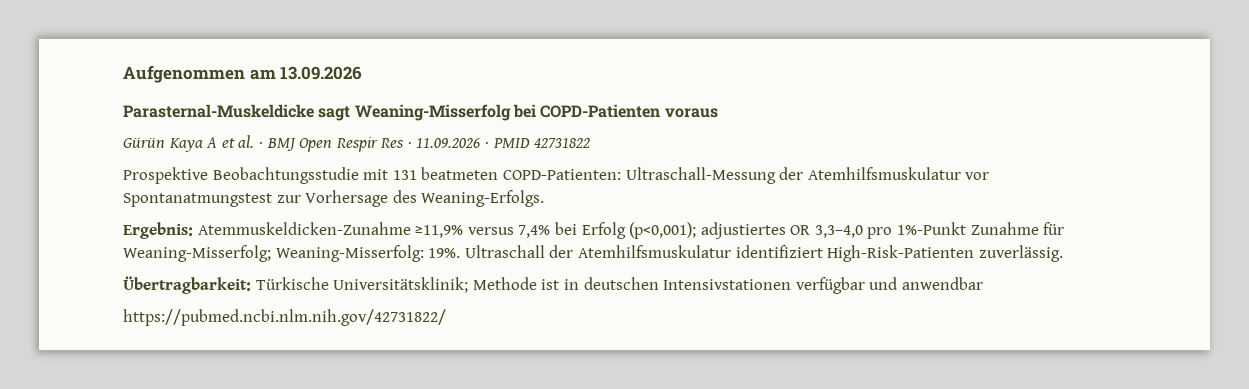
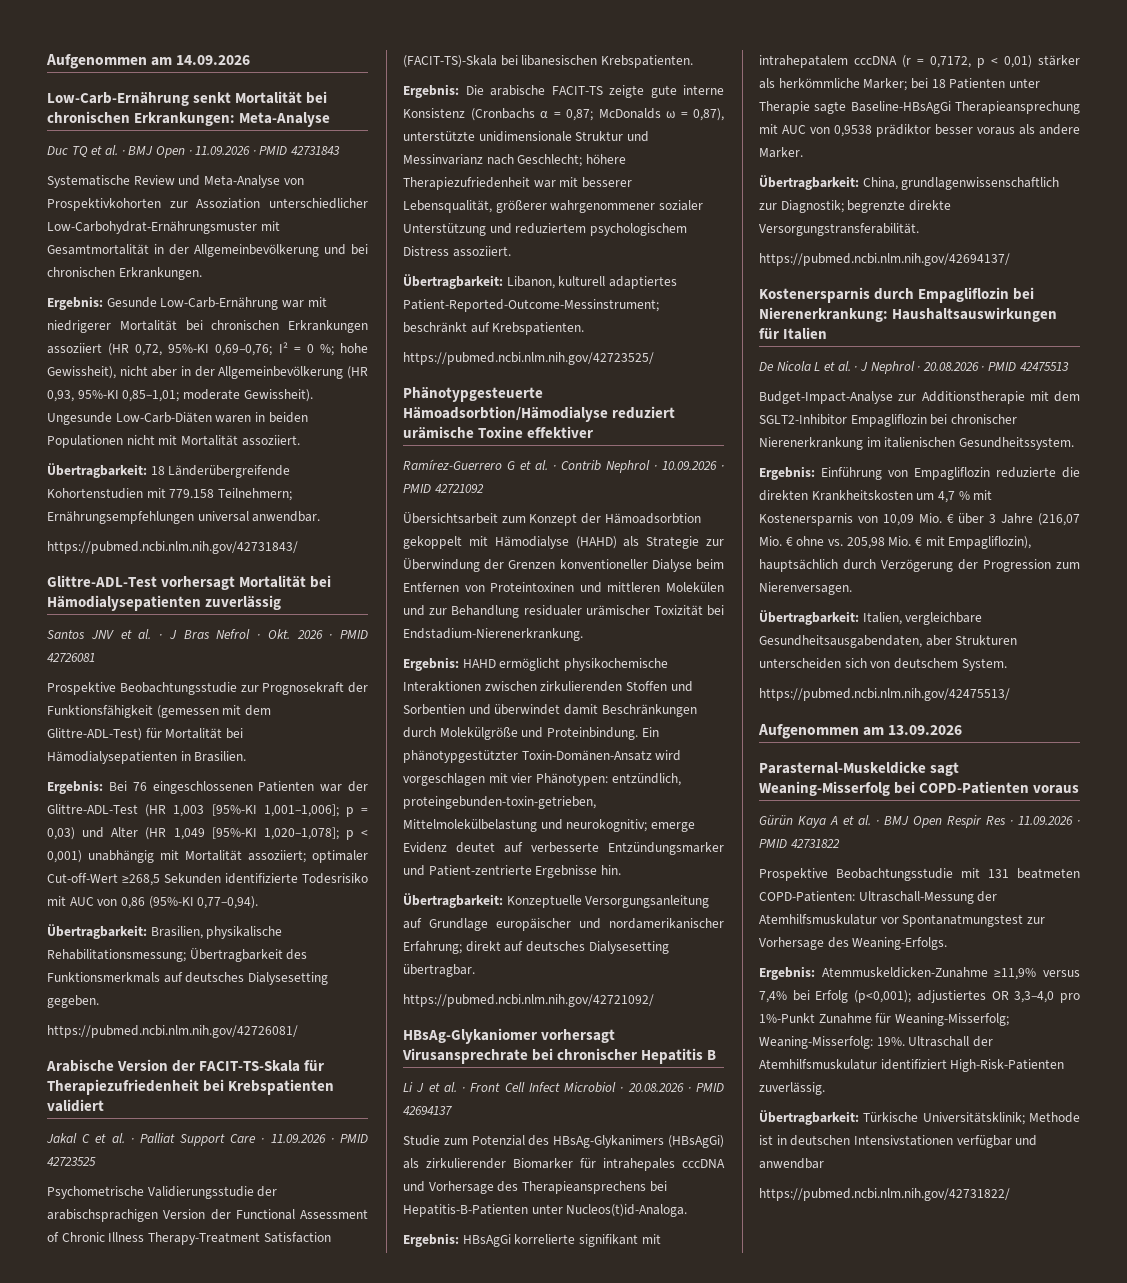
[123,65,276,83] Aufgenommen am -> [46,54,251,69] [47,91,328,106] [47,111,331,127] [47,145,341,158] [47,175,304,188] [47,198,368,211] [47,221,280,234] [47,244,368,257] [47,267,202,280] [47,296,327,310] [47,320,368,333] [47,342,368,356] [47,366,368,379] [47,389,313,402] [47,412,308,425] [47,435,300,448] [47,463,291,478] [47,488,292,501] [47,511,321,524] [47,541,298,554] [47,575,332,590] [47,595,282,611] [47,629,368,639] [47,653,95,662] [47,682,368,695] [47,705,271,718] [47,728,243,741] [47,751,247,764] [47,780,368,794] [47,804,368,817] [47,827,368,840] [47,850,368,863] [47,873,368,886] [47,896,259,909] [47,924,283,939] [47,948,308,962] [47,972,328,985] [47,995,99,1008] [47,1025,298,1038] [46,1059,325,1072] [47,1079,335,1095] [47,1099,104,1112] [46,1133,368,1146] [47,1157,96,1166] [47,1186,278,1199] [47,1209,368,1222] [47,1232,331,1245] [403,55,693,68] [403,84,724,98] [403,108,724,121] [403,131,649,142] [403,154,626,167] [403,177,632,190] [403,200,703,213] [403,223,687,236] [403,246,511,257] [403,274,677,289] [403,299,659,312] [403,322,585,335] [403,352,654,365] [403,387,543,402] [403,406,676,422] [403,426,594,439] [403,459,724,473] [403,484,484,493] [403,512,701,526] [403,536,724,549] [403,558,724,572] [403,582,724,593] [403,605,724,618] [403,628,583,641] [403,657,668,671] [403,681,693,692] [403,704,697,717] [403,727,659,740] [403,750,682,763] [403,773,681,786] [403,796,596,809] [403,819,695,832] [403,842,724,855] [403,865,621,878] [403,893,710,908] [403,918,724,931] [403,941,669,954] [403,964,475,977] [403,994,654,1007] [403,1028,616,1044] [402,1048,717,1064] [403,1082,724,1093] [403,1106,452,1115] [403,1135,724,1148] [403,1158,725,1171] [403,1181,667,1194] [403,1204,688,1217] [403,1233,661,1247] [759,55,1080,68] [759,78,1040,91] [759,101,1080,114] [759,124,1080,137] [759,147,803,158] [759,175,1060,190] [759,200,951,213] [759,223,919,236] [759,253,1010,266] [759,287,1035,303] [759,307,1058,322] [759,327,828,340] [759,361,1069,374] [759,391,1080,404] [759,414,1017,427] [759,437,1074,450] [759,466,1080,480] [759,490,993,503] [759,513,1080,526] [759,536,1032,549] [759,559,1080,572] [759,582,852,595] [759,610,983,625] [759,635,1018,648] [759,658,1007,671] [759,688,1010,701] [758,724,885,739] Aufgenommen am 14.09.2026 // Low-Carb-Ernährung senkt Mortalität bei chronischen Erkrankungen: Meta-Analyse // Duc TQ et al. · BMJ Open · 11.09.2026 · PMID 42731843 // Systematische Review und Meta-Analyse von Prospektivkohorten zur Assoziation unterschiedlicher Low-Carbohydrat-Ernährungsmuster mit Gesamtmortalität in der Allgemeinbevölkerung und bei chronischen Erkrankungen. // Ergebnis: Gesunde Low-Carb-Ernährung war mit niedrigerer Mortalität bei chronischen Erkrankungen assoziiert (HR 0,72, 95%-KI 0,69–0,76; I² = 0 %; hohe Gewissheit), nicht aber in der Allgemeinbevölkerung (HR 0,93, 95%-KI 0,85–1,01; moderate Gewissheit). Ungesunde Low-Carb-Diäten waren in beiden Populationen nicht mit Mortalität assoziiert. // Übertragbarkeit: 18 Länderübergreifende Kohortenstudien mit 779.158 Teilnehmern; Ernährungsempfehlungen universal anwendbar. // https://pubmed.ncbi.nlm.nih.gov/42731843/ // Glittre-ADL-Test vorhersagt Mortalität bei Hämodialysepatienten zuverlässig // Santos JNV et al. · J Bras Nefrol · Okt. 2026 · PMID 42726081 // Prospektive Beobachtungsstudie zur Prognosekraft der Funktionsfähigkeit (gemessen mit dem Glittre-ADL-Test) für Mortalität bei Hämodialysepatienten in Brasilien. // Ergebnis: Bei 76 eingeschlossenen Patienten war der Glittre-ADL-Test (HR 1,003 [95%-KI 1,001–1,006]; p = 0,03) und Alter (HR 1,049 [95%-KI 1,020–1,078]; p < 0,001) unabhängig mit Mortalität assoziiert; optimaler Cut-off-Wert ≥268,5 Sekunden identifizierte Todesrisiko mit AUC von 0,86 (95%-KI 0,77–0,94). // Übertragbarkeit: Brasilien, physikalische Rehabilitationsmessung; Übertragbarkeit des Funktionsmerkmals auf deutsches Dialysesetting gegeben. // https://pubmed.ncbi.nlm.nih.gov/42726081/ // Arabische Version der FACIT-TS-Skala für Therapiezufriedenheit bei Krebspatienten validiert // Jakal C et al. · Palliat Support Care · 11.09.2026 · PMID 42723525 // Psychometrische Validierungsstudie der arabischsprachigen Version der Functional Assessment of Chronic Illness Therapy-Treatment Satisfaction (FACIT-TS)-Skala bei libanesischen Krebspatienten. // Ergebnis: Die arabische FACIT-TS zeigte gute interne Konsistenz (Cronbachs α = 0,87; McDonalds ω = 0,87), unterstützte unidimensionale Struktur und Messinvarianz nach Geschlecht; höhere Therapiezufriedenheit war mit besserer Lebensqualität, größerer wahrgenommener sozialer Unterstützung und reduziertem psychologischem Distress assoziiert. // Übertragbarkeit: Libanon, kulturell adaptiertes Patient-Reported-Outcome-Messinstrument; beschränkt auf Krebspatienten. // https://pubmed.ncbi.nlm.nih.gov/42723525/ // Phänotypgesteuerte Hämoadsorbtion/Hämodialyse reduziert urämische Toxine effektiver // Ramírez-Guerrero G et al. · Contrib Nephrol · 10.09.2026 · PMID 42721092 // Übersichtsarbeit zum Konzept der Hämoadsorbtion gekoppelt mit Hämodialyse (HAHD) als Strategie zur Überwindung der Grenzen konventioneller Dialyse beim Entfernen von Proteintoxinen und mittleren Molekülen und zur Behandlung residualer urämischer Toxizität bei Endstadium-Nierenerkrankung. // Ergebnis: HAHD ermöglicht physikochemische Interaktionen zwischen zirkulierenden Stoffen und Sorbentien und überwindet damit Beschränkungen durch Molekülgröße und Proteinbindung. Ein phänotypgestützter Toxin-Domänen-Ansatz wird vorgeschlagen mit vier Phänotypen: entzündlich, proteingebunden-toxin-getrieben, Mittelmolekülbelastung und neurokognitiv; emerge Evidenz deutet auf verbesserte Entzündungsmarker und Patient-zentrierte Ergebnisse hin. // Übertragbarkeit: Konzeptuelle Versorgungsanleitung auf Grundlage europäischer und nordamerikanischer Erfahrung; direkt auf deutsches Dialysesetting übertragbar. // https://pubmed.ncbi.nlm.nih.gov/42721092/ // HBsAg-Glykaniomer vorhersagt Virusansprechrate bei chronischer Hepatitis B // Li J et al. · Front Cell Infect Microbiol · 20.08.2026 · PMID 42694137 // Studie zum Potenzial des HBsAg-Glykanimers (HBsAgGi) als zirkulierender Biomarker für intrahepales cccDNA und Vorhersage des Therapieansprechens bei Hepatitis-B-Patienten unter Nucleos(t)id-Analoga. // Ergebnis: HBsAgGi korrelierte signifikant mit intrahepatalem cccDNA (r = 0,7172, p < 0,01) stärker als herkömmliche Marker; bei 18 Patienten unter Therapie sagte Baseline-HBsAgGi Therapieansprechung mit AUC von 0,9538 prädiktor besser voraus als andere Marker. // Übertragbarkeit: China, grundlagenwissenschaftlich zur Diagnostik; begrenzte direkte Versorgungstransferabilität. // https://pubmed.ncbi.nlm.nih.gov/42694137/ // Kostenersparnis durch Empagliflozin bei Nierenerkrankung: Haushaltsauswirkungen für Italien // De Nicola L et al. · J Nephrol · 20.08.2026 · PMID 42475513 // Budget-Impact-Analyse zur Additionstherapie mit dem SGLT2-Inhibitor Empagliflozin bei chronischer Nierenerkrankung im italienischen Gesundheitssystem. // Ergebnis: Einführung von Empagliflozin reduzierte die direkten Krankheitskosten um 4,7 % mit Kostenersparnis von 10,09 Mio. € über 3 Jahre (216,07 Mio. € ohne vs. 205,98 Mio. € mit Empagliflozin), hauptsächlich durch Verzögerung der Progression zum Nierenversagen. // Übertragbarkeit: Italien, vergleichbare Gesundheitsausgabendaten, aber Strukturen unterscheiden sich von deutschem System. // https://pubmed.ncbi.nlm.nih.gov/42475513/ // Aufgenommen am

